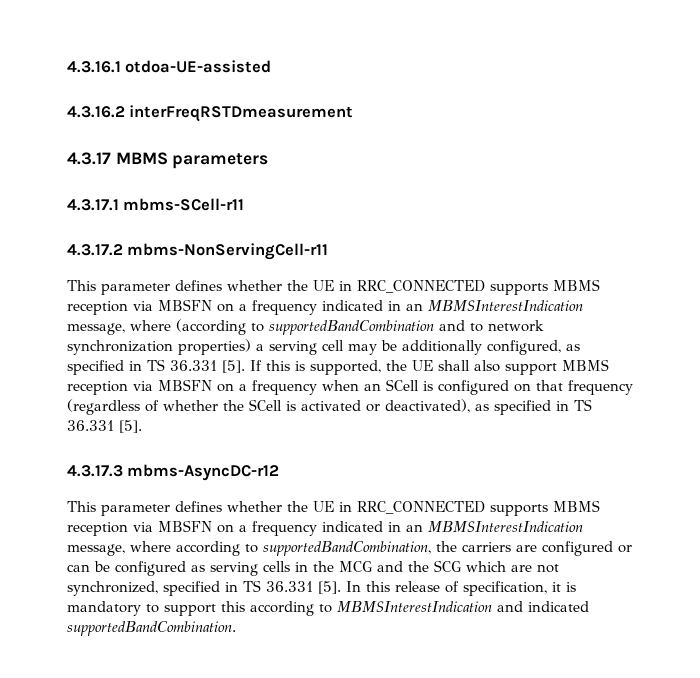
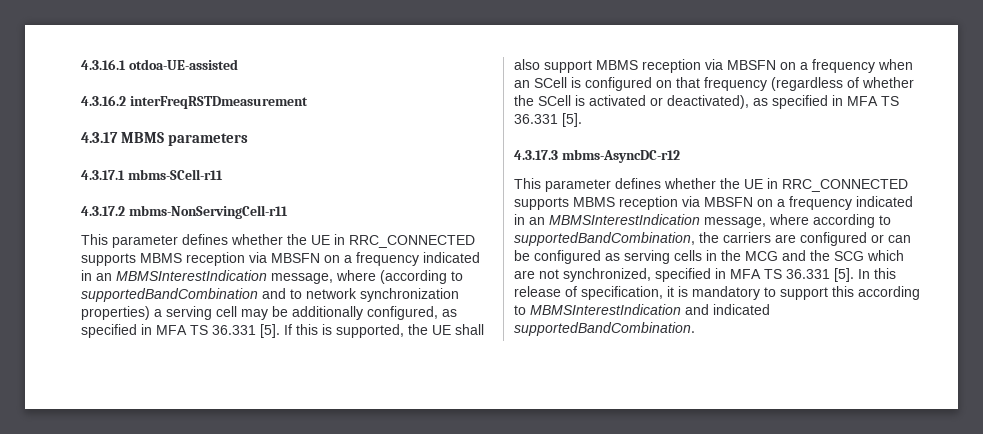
(142, 366) none -> [156,325,187,335] MFA
(569, 406) none -> [847,96,878,106] MFA
(238, 587) none -> [730,269,761,279] MFA

